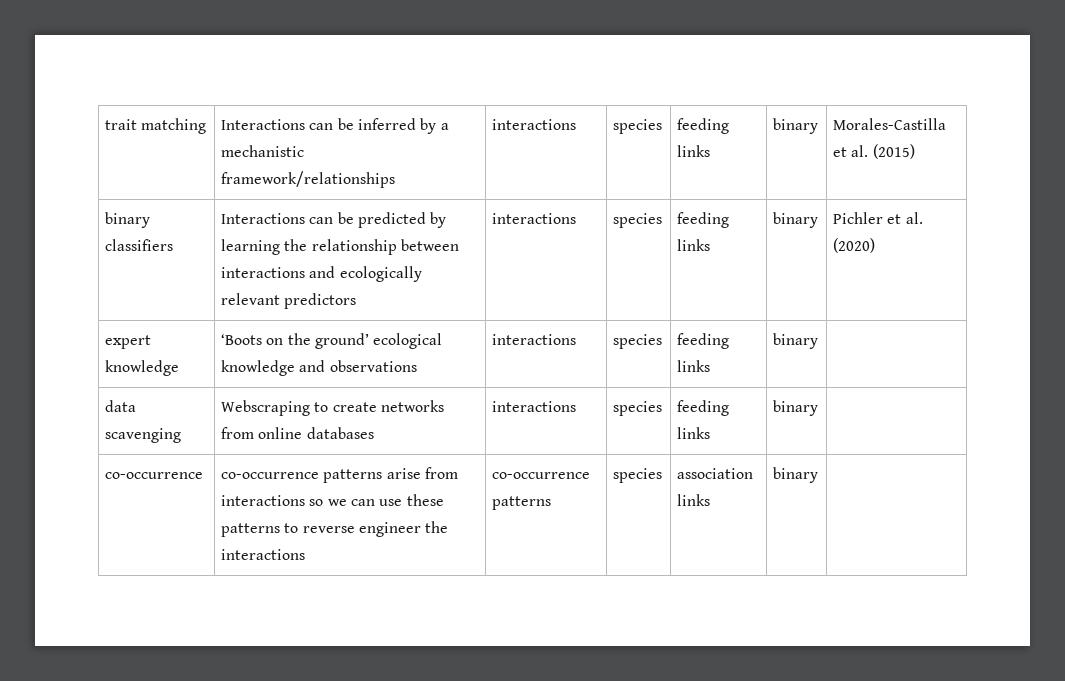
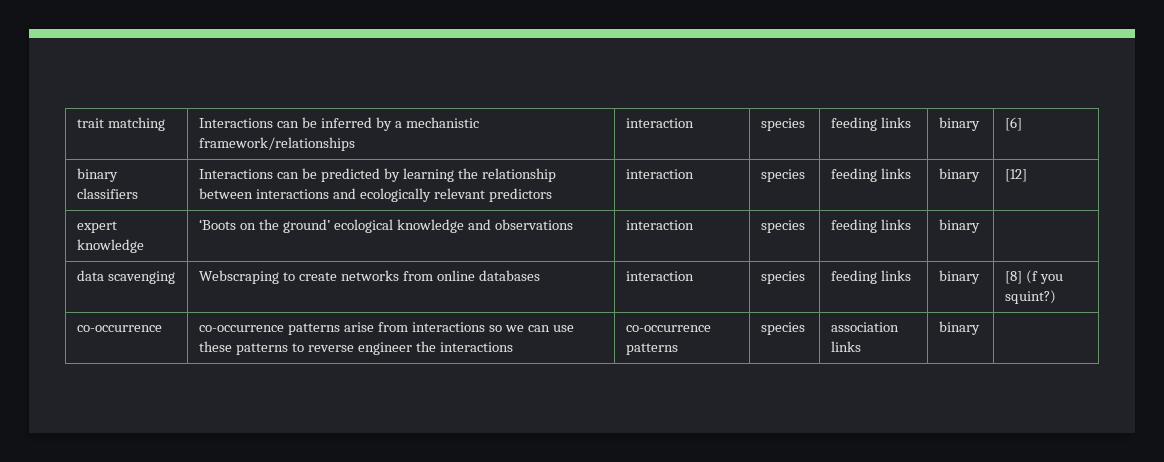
[492,119,577,130] [613,119,663,134] [677,118,730,134] [677,145,711,157] [773,118,819,134] [833,118,947,130] [833,144,915,159] interactions | species | feeding links | binary | Morales-Castilla et al. (2015) -> [626,118,695,128] [761,118,806,131] [831,117,912,131] [939,117,981,131] [1005,117,1023,131] interaction | species | feeding links | binary | [6]
[492,213,577,224] [613,213,663,228] [677,212,730,228] [677,239,711,251] [773,212,819,228] [833,212,923,224] [833,238,876,253] interactions | species | feeding links | binary | Pichler et al. (2020) -> [626,169,695,179] [761,169,806,182] [831,168,912,182] [939,168,981,182] [1005,169,1028,182] interaction | species | feeding links | binary | [12]
[492,334,577,345] interactions -> [626,220,695,230] interaction
[492,401,577,412] [613,401,663,416] [677,400,730,416] [677,427,711,439] [773,400,819,416] interactions | species | feeding links | binary | -> [626,271,695,281] [761,271,806,284] [831,270,912,284] [939,270,981,284] [1005,270,1064,284] [1005,290,1057,304] interaction | species | feeding links | binary | [8] (f you squint?)

